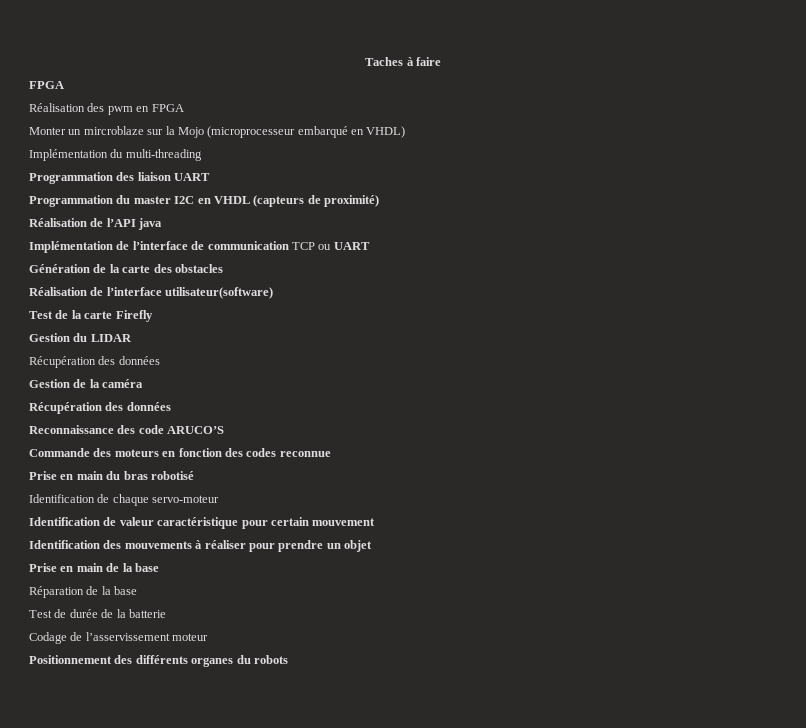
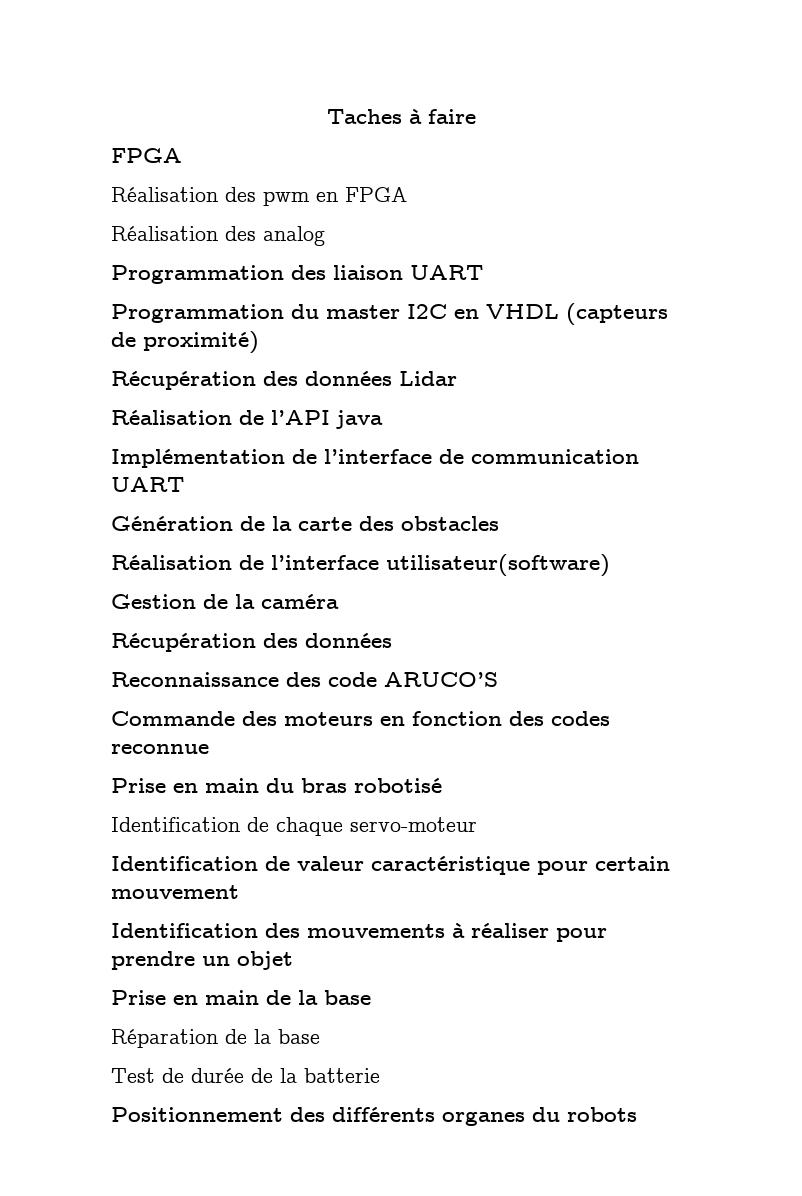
[29,126,406,138] [29,149,202,161] Monter un mircroblaze sur la Mojo (microprocesseur embarqué en VHDL) // Implémentation du multi-threading -> [111,226,325,246] Réalisation des analog
(379, 201) none -> [111,371,457,390] // Récupération des données Lidar
[291,242,332,250] TCP ou -> (639, 456) none
[29,310,153,322] [29,333,132,342] [29,356,160,368] // Test de la carte Firefly // Gestion du LIDAR // Récupération des données -> (610, 565) none
[29,632,209,644] // Codage de l’asservissement moteur -> (380, 1075) none

